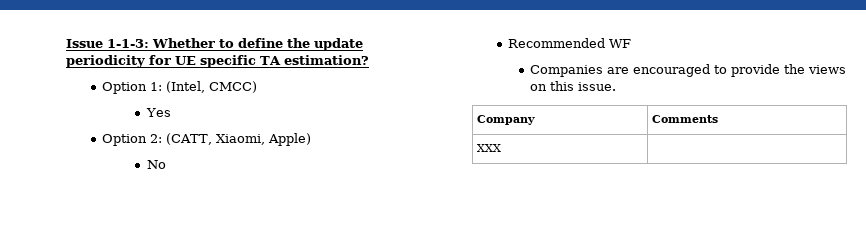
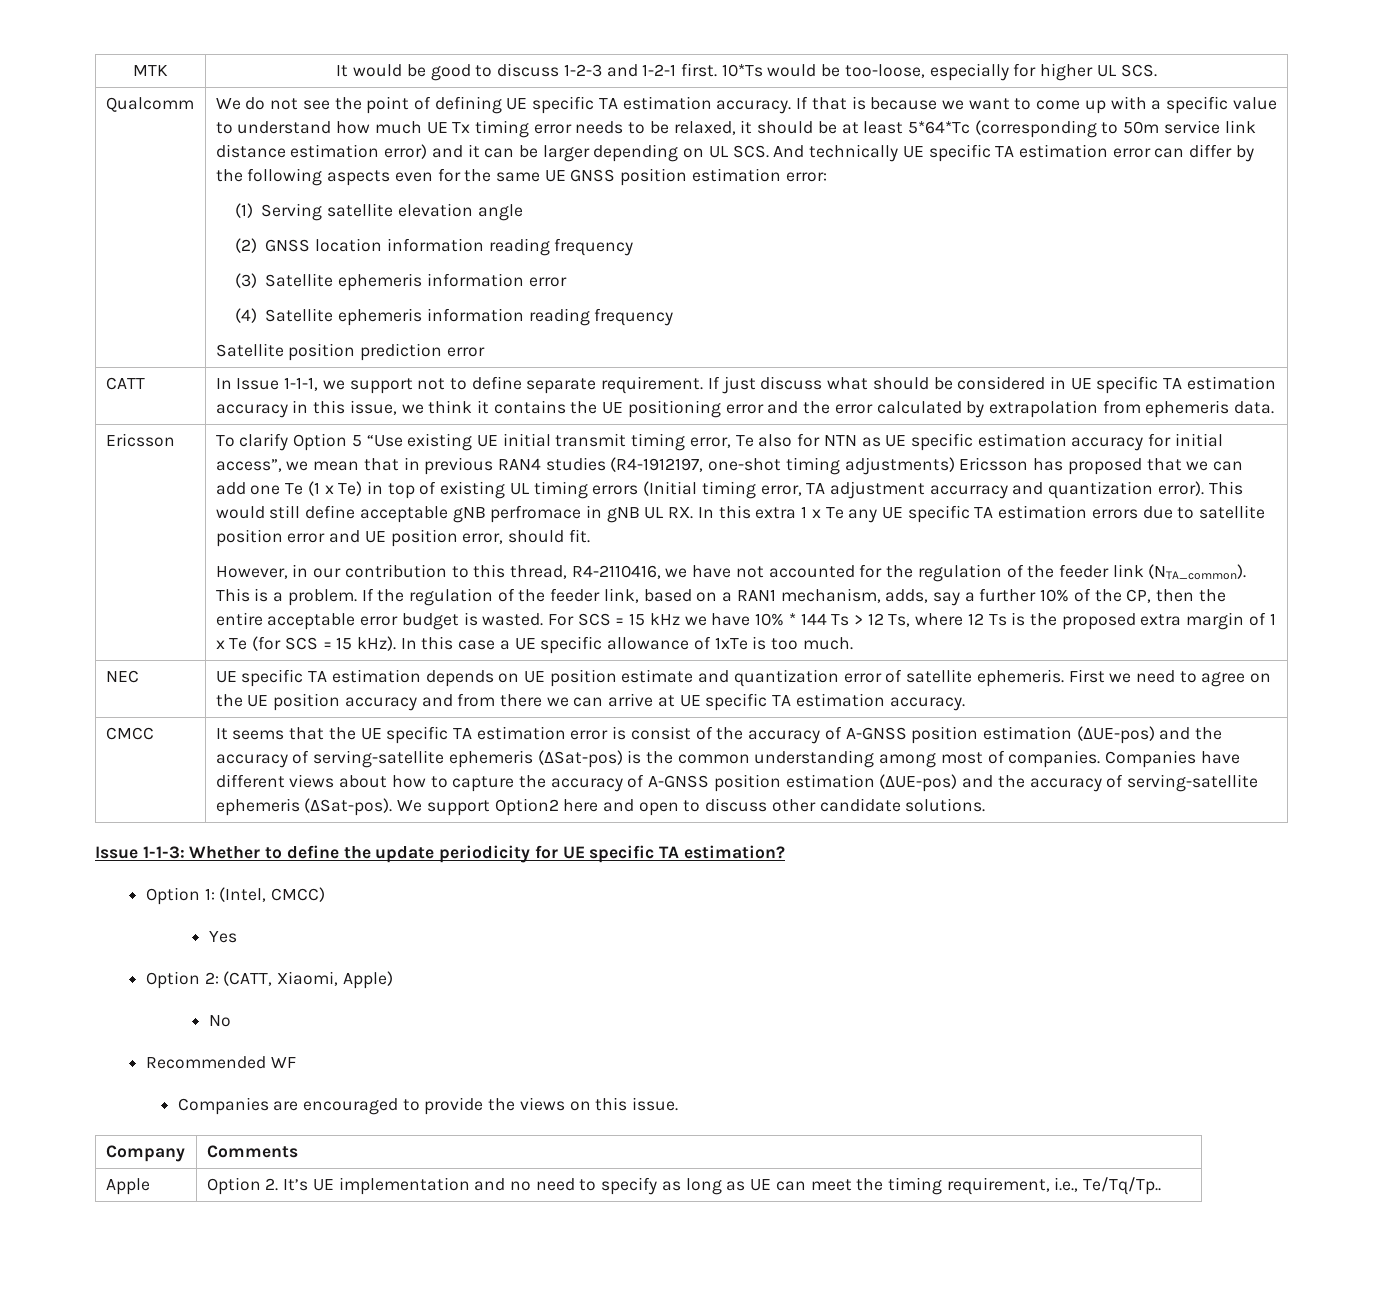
(66, 43) none -> [133,65,168,76] [336,63,1157,81] [105,97,194,112] [215,96,1277,114] [215,120,1256,138] [215,144,1254,162] [215,168,827,186] [234,203,523,221] [234,238,634,256] [234,273,567,291] [234,308,674,326] [215,343,485,361] [105,377,145,390] [215,376,1276,394] [215,400,1275,418] [105,433,175,447] [215,433,1223,451] [215,457,1243,475] [215,481,1243,499] [215,505,1266,523] [215,529,590,547] [215,564,1247,582] [215,588,1226,606] [215,612,1276,630] [215,636,853,654] [105,670,139,683] [215,669,1272,687] [215,693,965,711] [105,727,154,740] [215,726,1223,744] [215,750,1240,768] [215,774,1258,792] [215,798,986,816] MTK | It would be good to discuss 1-2-3 and 1-2-1 first. 10*Ts would be too-loose, especially for higher UL SCS. // Qualcomm | We do not see the point of defining UE specific TA estimation accuracy. If that is because we want to come up with a specific value to understand how much UE Tx timing error needs to be relaxed, it should be at least 5*64*Tc (corresponding to 50m service link distance estimation error) and it can be larger depending on UL SCS. And technically UE specific TA estimation error can differ by the following aspects even for the same UE GNSS position estimation error: // (1) Serving satellite elevation angle // (2) GNSS location information reading frequency // (3) Satellite ephemeris information error // (4) Satellite ephemeris information reading frequency // Satellite position prediction error // CATT | In Issue 1-1-1, we support not to define separate requirement. If just discuss what should be considered in UE specific TA estimation accuracy in this issue, we think it contains the UE positioning error and the error calculated by extrapolation from ephemeris data. // Ericsson | To clarify Option 5 “Use existing UE initial transmit timing error, Te also for NTN as UE specific estimation accuracy for initial access”, we mean that in previous RAN4 studies (R4-1912197, one-shot timing adjustments) Ericsson has proposed that we can add one Te (1 x Te) in top of existing UL timing errors (Initial timing error, TA adjustment accurracy and quantization error). This would still define acceptable gNB perfromace in gNB UL RX. In this extra 1 x Te any UE specific TA estimation errors due to satellite position error and UE position error, should fit. // However, in our contribution to this thread, R4-2110416, we have not accounted for the regulation of the feeder link (NTA_common). This is a problem. If the regulation of the feeder link, based on a RAN1 mechanism, adds, say a further 10% of the CP, then the entire acceptable error budget is wasted. For SCS = 15 kHz we have 10% * 144 Ts > 12 Ts, where 12 Ts is the proposed extra margin of 1 x Te (for SCS = 15 kHz). In this case a UE specific allowance of 1xTe is too much. // NEC | UE specific TA estimation depends on UE position estimate and quantization error of satellite ephemeris. First we need to agree on the UE position accuracy and from there we can arrive at UE specific TA estimation accuracy. // CMCC | It seems that the UE specific TA estimation error is consist of the accuracy of A-GNSS position estimation (ΔUE-pos) and the accuracy of serving-satellite ephemeris (ΔSat-pos) is the common understanding among most of companies. Companies have different views about how to capture the accuracy of A-GNSS position estimation (ΔUE-pos) and the accuracy of serving-satellite ephemeris (ΔSat-pos). We support Option2 here and open to discuss other candidate solutions. //
[477,144,502,152] XXX | -> [105,1178,150,1195] [206,1177,1162,1195] Apple | Option 2. It’s UE implementation and no need to specify as long as UE can meet the timing requirement, i.e., Te/Tq/Tp..

